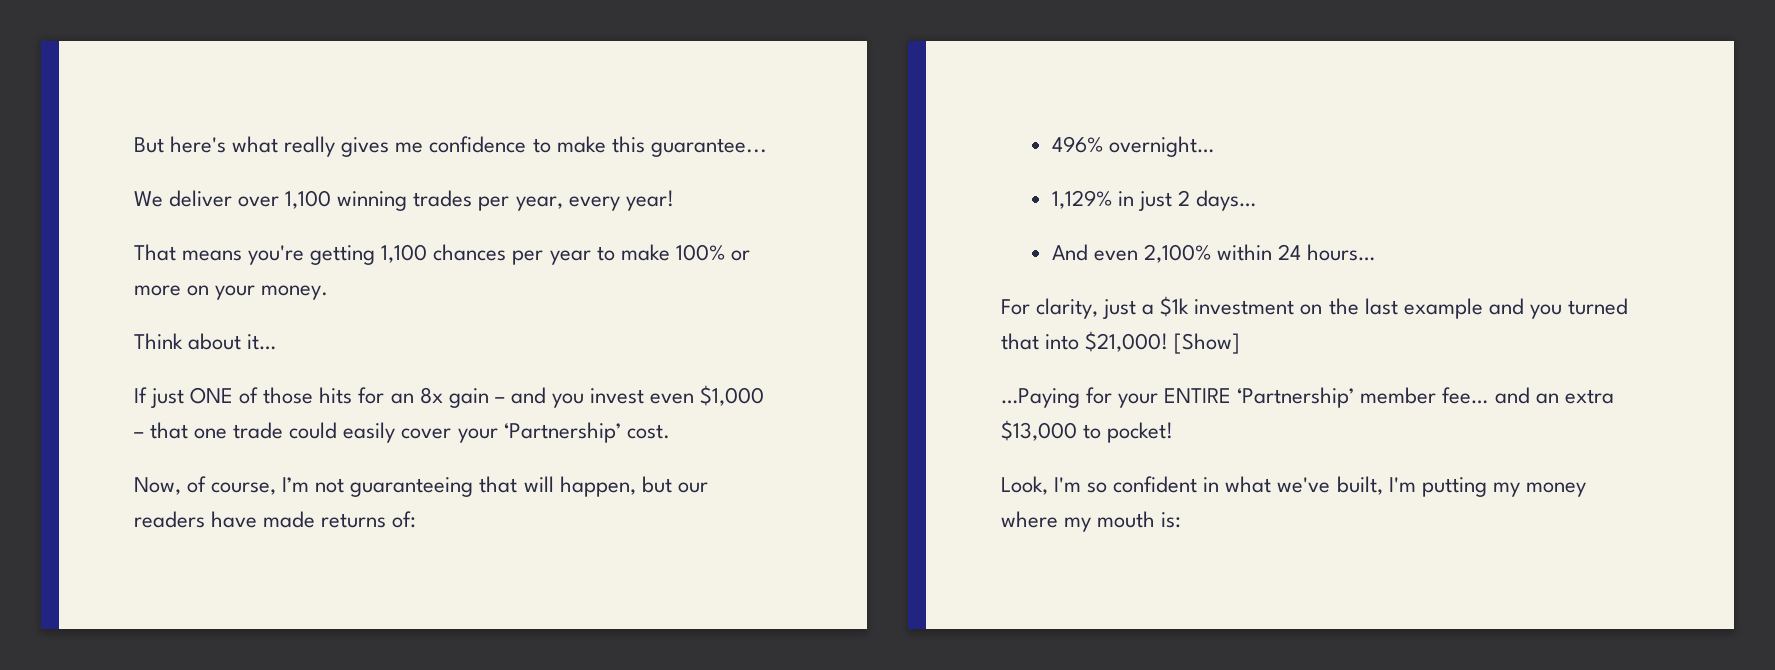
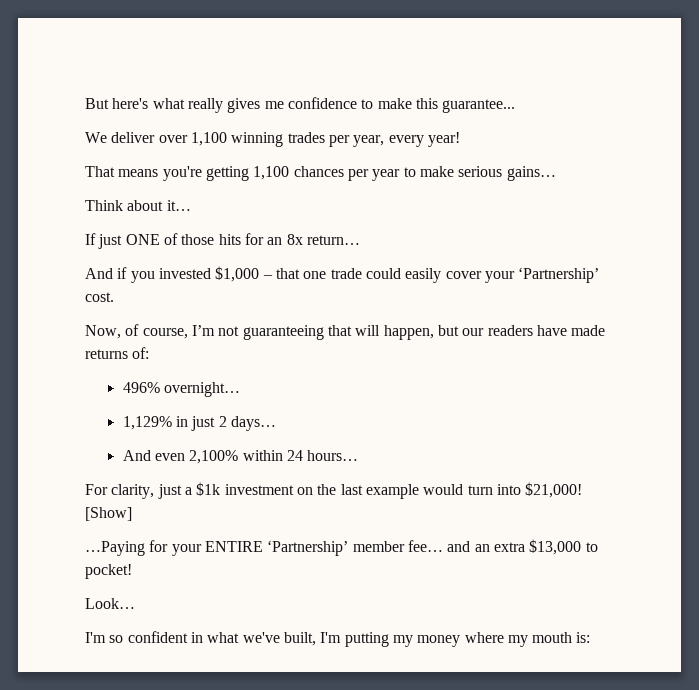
[675,244,750,261] [134,285,329,300] 100% or more on your money. -> [458,166,556,181] serious gains…
[448,387,695,408] gain – and you invest even -> [306,235,360,245] [85,267,211,283] return… // And if you invested
[1488,298,1628,319] [1001,333,1039,350] and you turned that -> [423,484,493,495] would turn
[1001,476,1048,495] Look, -> [85,598,135,609] Look… //

